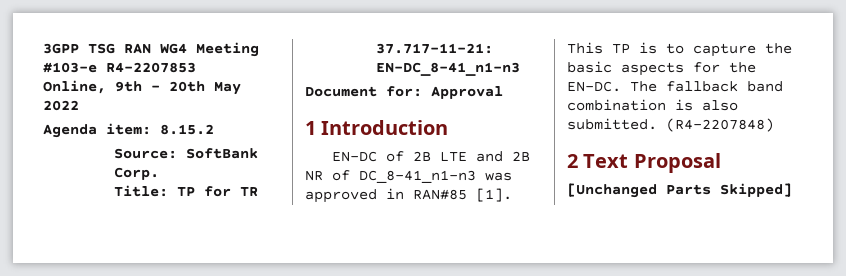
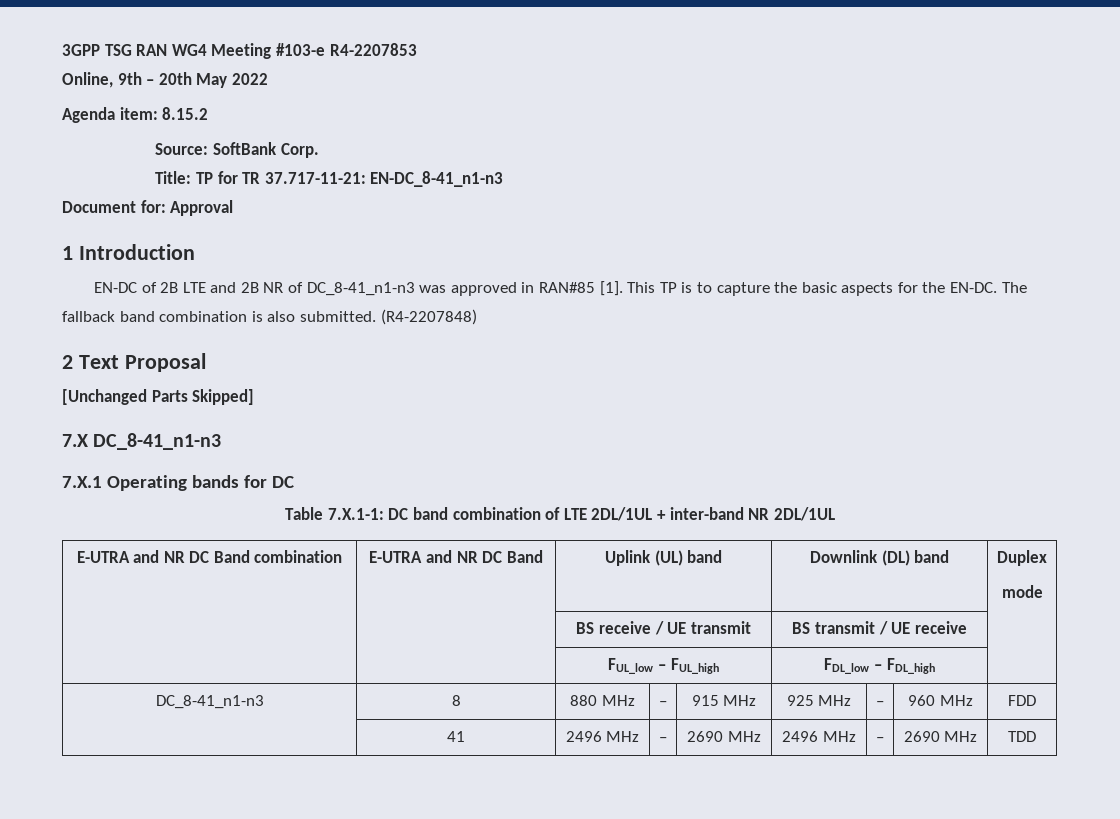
(792, 190) none -> [62,433,222,450] [62,475,294,491] [285,507,835,521] [76,550,343,563] [369,550,543,563] [604,550,723,566] [809,550,950,566] [997,550,1047,566] [1001,585,1043,598] [576,621,751,635] [792,621,967,635] [608,658,719,674] [824,658,935,674] [155,695,264,709] [451,695,461,706] [570,695,635,706] [659,701,667,706] [691,695,757,706] [786,695,852,706] [876,701,884,706] [908,695,973,706] [1008,695,1036,706] [447,731,465,742] [565,731,640,742] [659,737,667,742] [687,731,761,742] [782,731,856,742] [876,737,884,742] [903,731,978,742] [1008,731,1036,742] // 7.X DC_8-41_n1-n3 // 7.X.1 Operating bands for DC // Table 7.X.1-1: DC band combination of LTE 2DL/1UL + inter-band NR 2DL/1UL // E-UTRA and NR DC Band combination | E-UTRA and NR DC Band | Uplink (UL) band | Downlink (DL) band | Duplex // mode // | | BS receive / UE transmit | BS transmit / UE receive | // | | FUL_low – FUL_high | FDL_low – FDL_high | // DC_8-41_n1-n3 | 8 | 880 MHz | – | 915 MHz | 925 MHz | – | 960 MHz | FDD // | 41 | 2496 MHz | – | 2690 MHz | 2496 MHz | – | 2690 MHz | TDD

